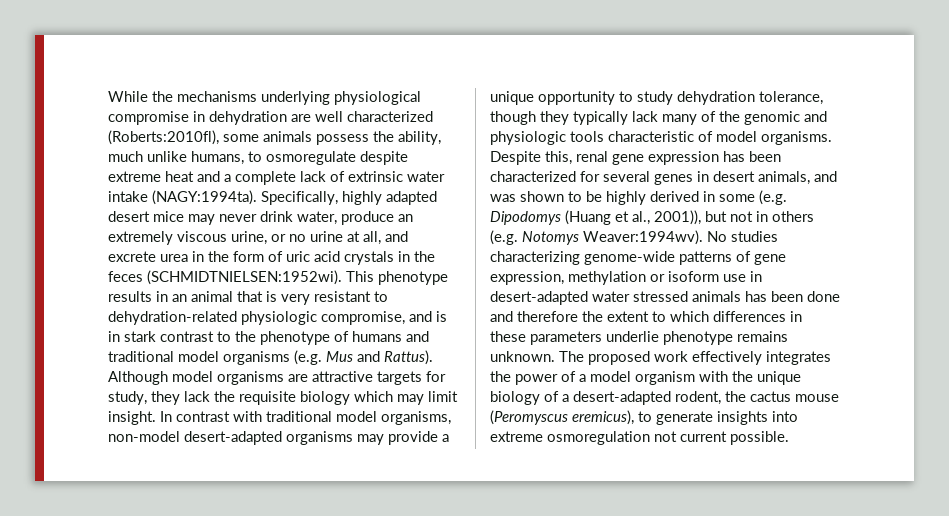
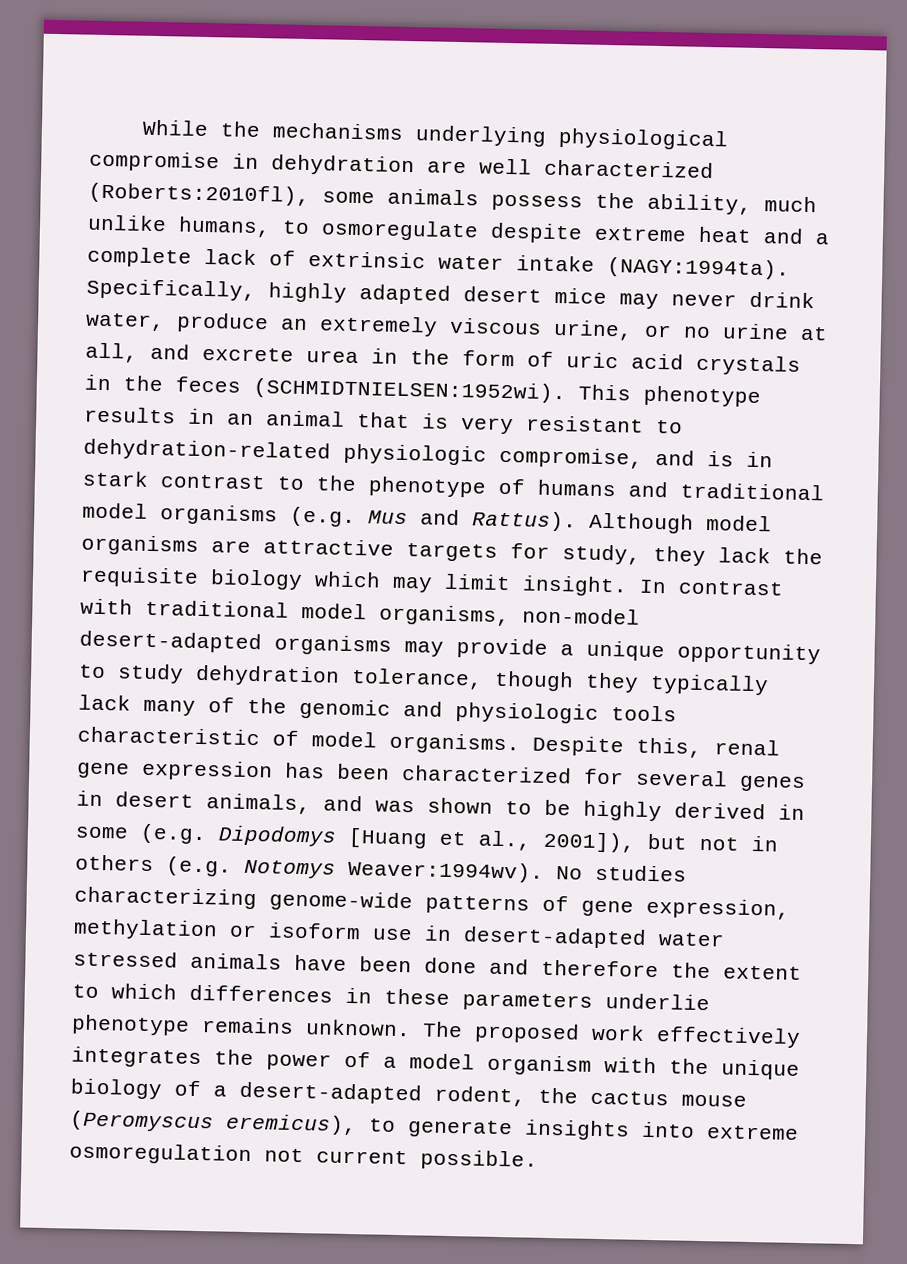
[565,210,611,225] (Huang -> [348,827,428,849] [Huang
[654,210,701,225] 2001)), -> [543,831,636,853] 2001]),
[745,291,767,302] has -> [294,954,347,971] have

